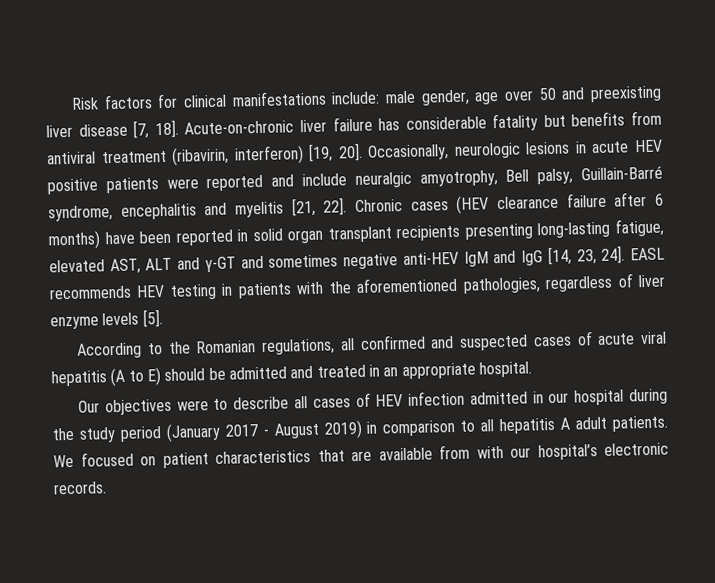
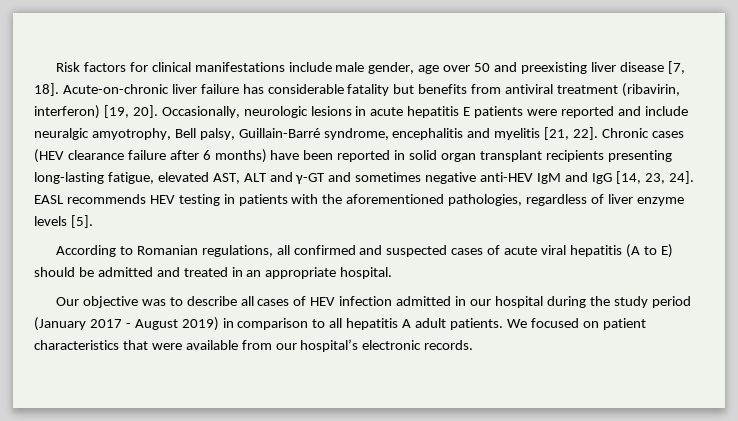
[331,91,381,105] include: -> [288,62,332,72] include
[634,139,663,153] [47,178,98,195] HEV positive -> [407,106,471,118] hepatitis E
[168,341,191,354] the -> (133, 250) none
[104,398,209,416] objectives were -> [82,296,166,308] objective was
[351,450,372,462] are -> [151,343,182,350] were
[476,446,504,459] with -> (272, 345) none

